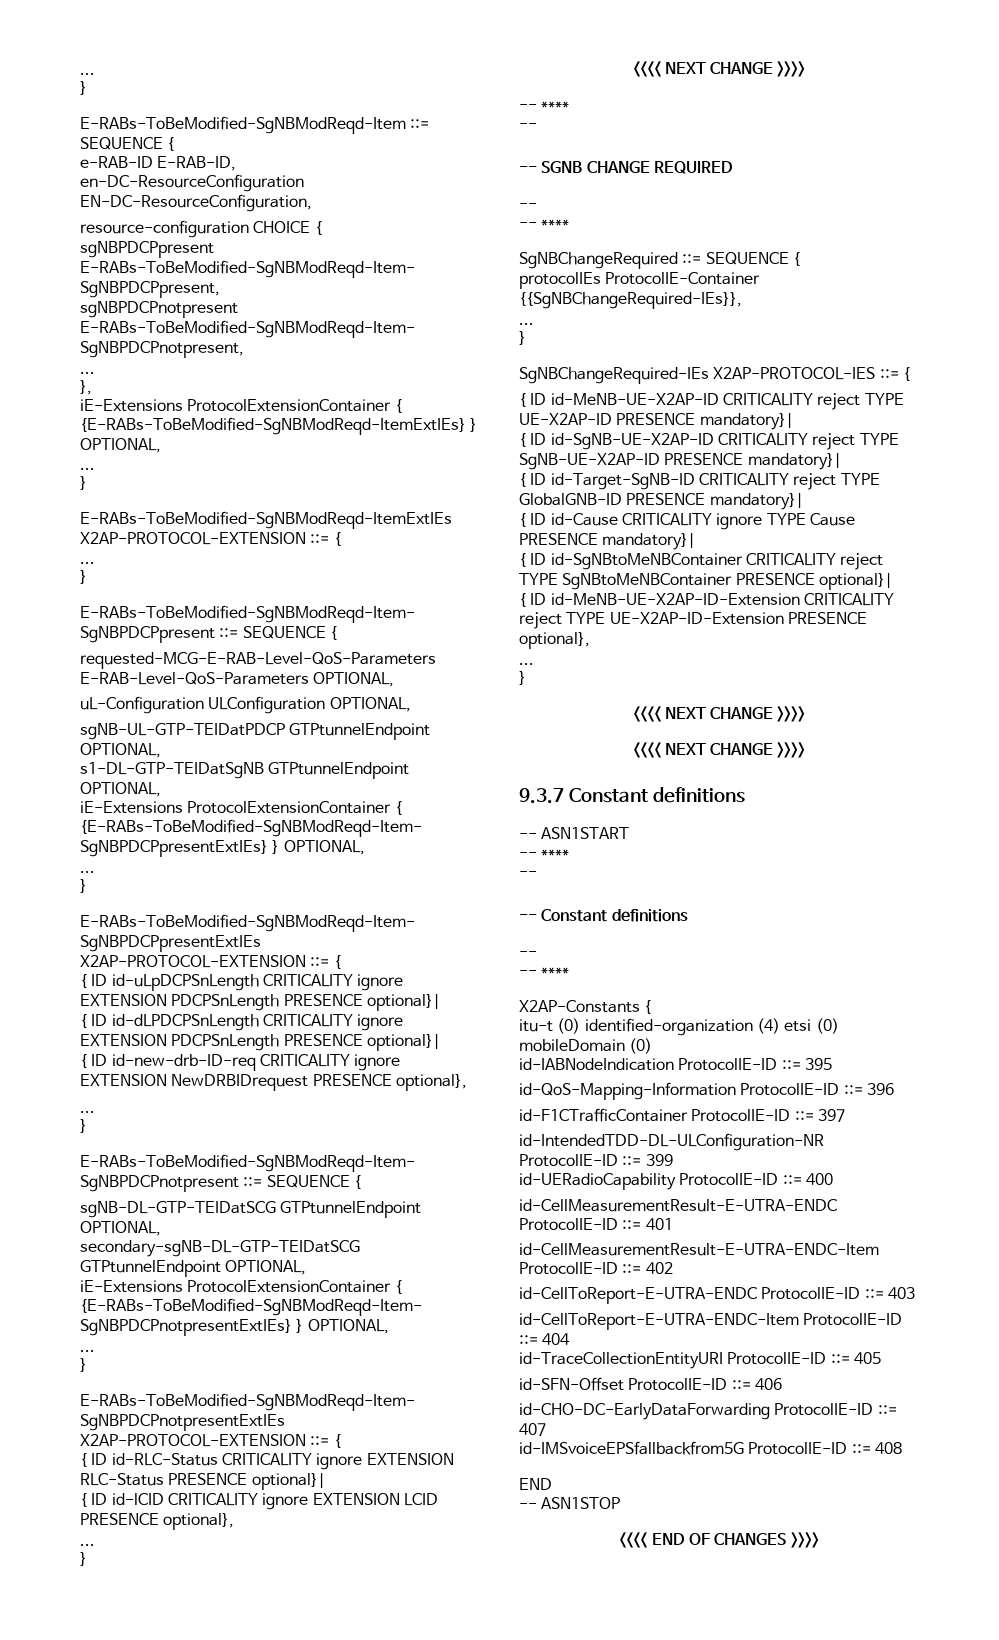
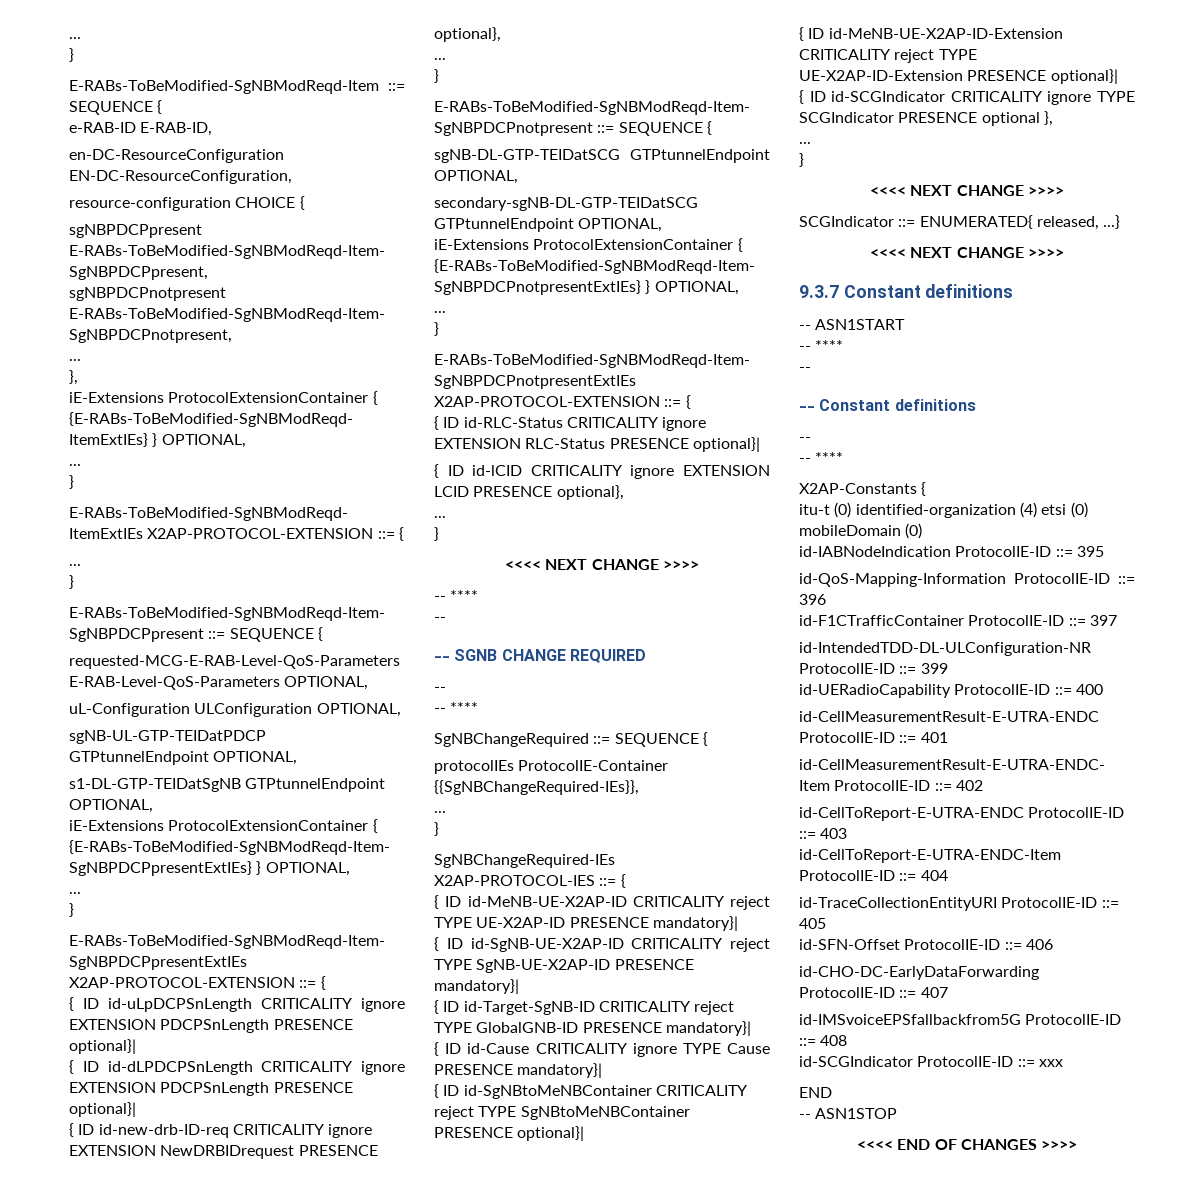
[519,632,590,649] [519,663,534,665] [519,671,526,685] [632,706,806,722] optional}, // ... // } // <<<< NEXT CHANGE >>>> -> [1050,69,1118,84] [799,90,1135,105] [799,111,1053,126] [799,142,811,144] [799,153,804,167] [870,185,1064,196] [799,215,1121,230] optional}| // { ID id-SCGIndicator CRITICALITY ignore TYPE SCGIndicator PRESENCE optional }, // ... // } // <<<< NEXT CHANGE >>>> // SCGIndicator ::= ENUMERATED{ released, ...}
(902, 1448) none -> [799,1056,1063,1067] // id-SCGIndicator ProtocolIE-ID ::= xxx

